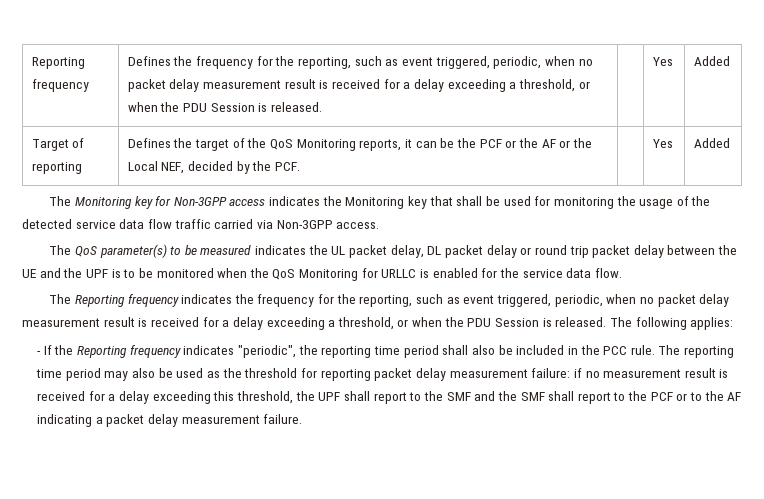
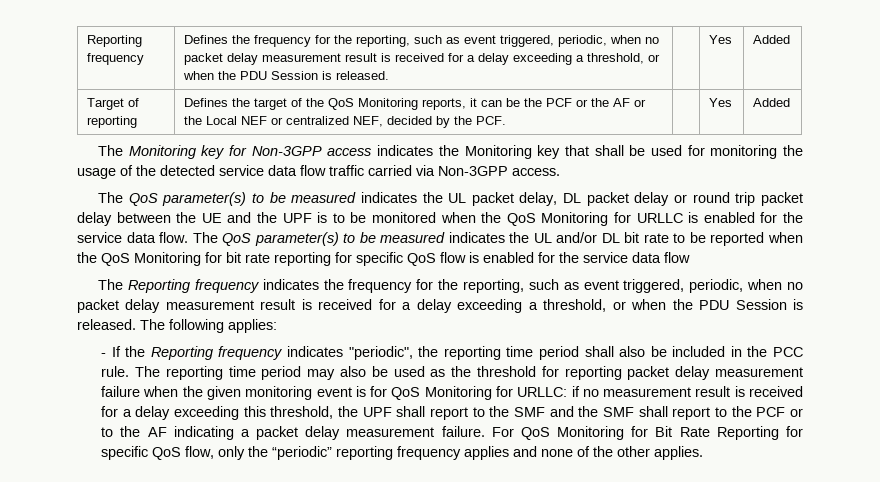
(158, 166) none -> [241,116,350,125] NEF or centralized
(622, 273) none -> [192,232,803,246] [77,252,690,266] The QoS parameter(s) to be measured indicates the UL and/or DL bit rate to be reported when the QoS Monitoring for bit rate reporting for specific QoS flow is enabled for the service data flow
[531,368,571,378] failure: -> [101,386,568,400] failure when the given monitoring event is for QoS Monitoring for URLLC:
(303, 419) none -> [491,426,803,440] [101,446,704,460] For QoS Monitoring for Bit Rate Reporting for specific QoS flow, only the “periodic” reporting frequency applies and none of the other applies.

